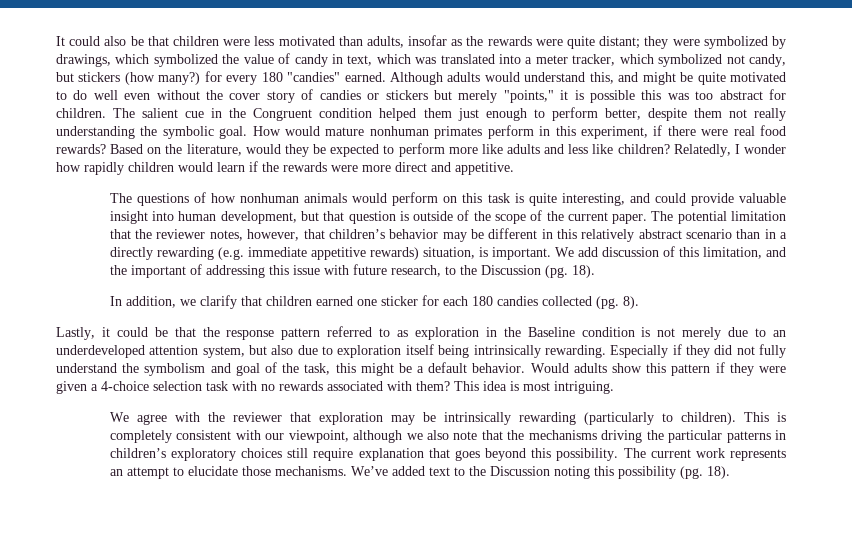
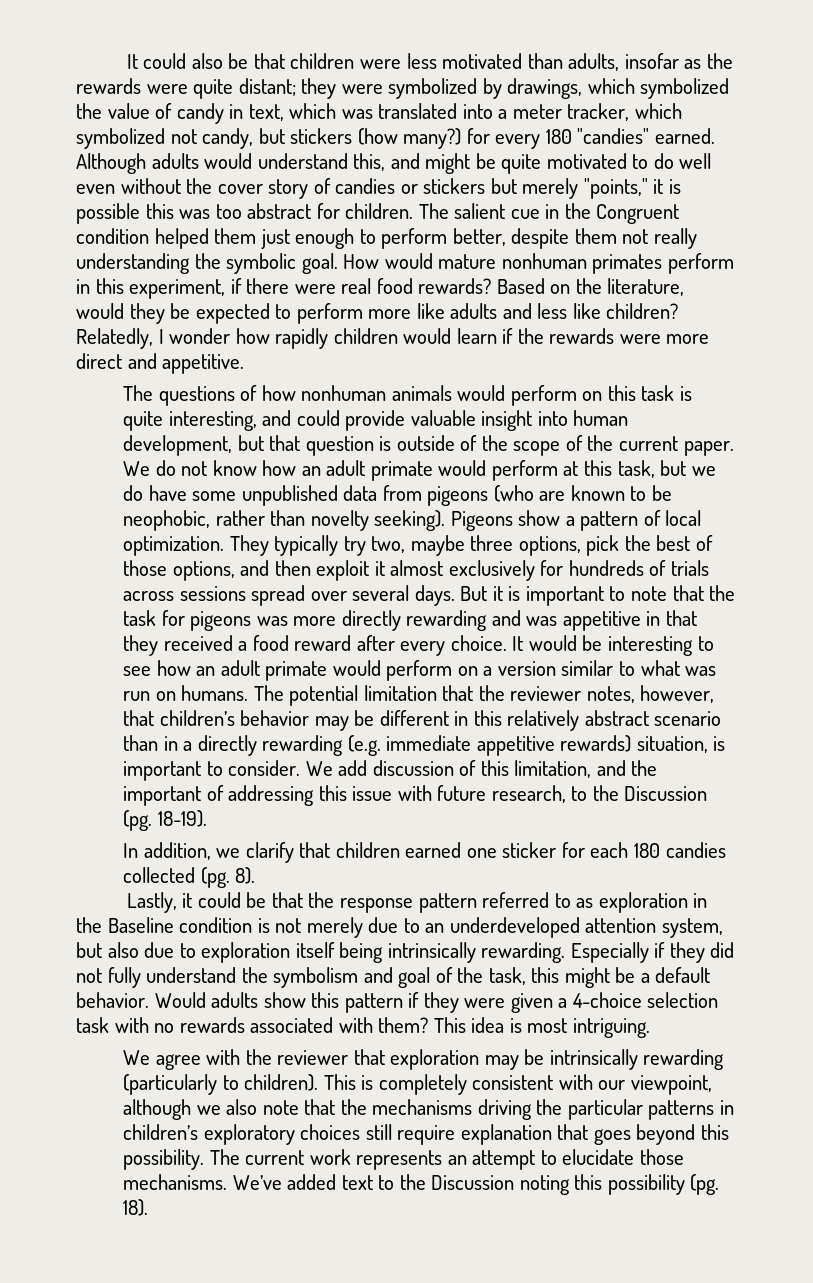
(648, 219) none -> [123,460,716,481] [123,485,672,506] [123,510,702,531] [123,535,713,556] [123,560,709,581] [123,585,736,606] [123,610,697,631] [123,635,714,656] [123,660,717,681] [123,685,249,701] We do not know how an adult primate would perform at this task, but we do have some unpublished data from pigeons (who are known to be neophobic, rather than novelty seeking). Pigeons show a pattern of local optimization. They typically try two, maybe three options, pick the best of those options, and then exploit it almost exclusively for hundreds of trials across sessions spread over several days. But it is important to note that the task for pigeons was more directly rewarding and was appetitive in that they received a food reward after every choice. It would be interesting to see how an adult primate would perform on a version similar to what was run on humans.
[491,247,551,260] important. -> [123,760,301,781] important to consider.
[571,265,595,278] 18). -> [157,810,207,827] 18-19).

